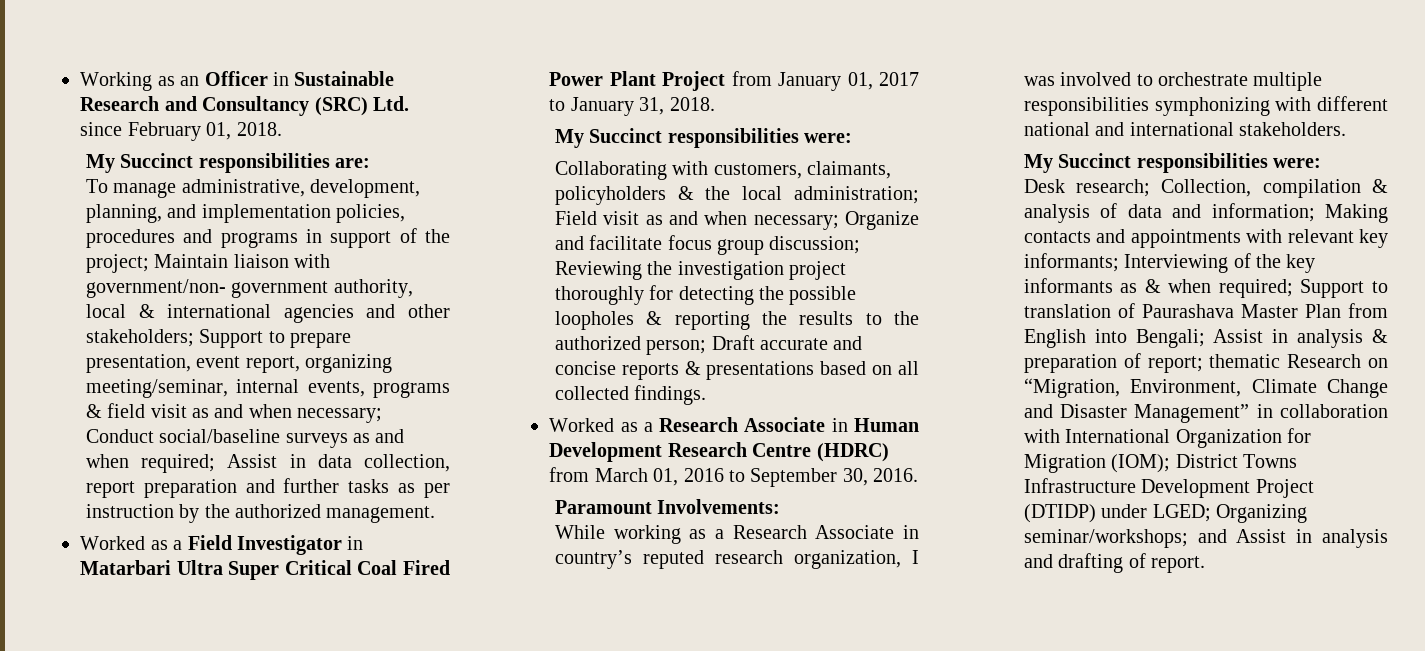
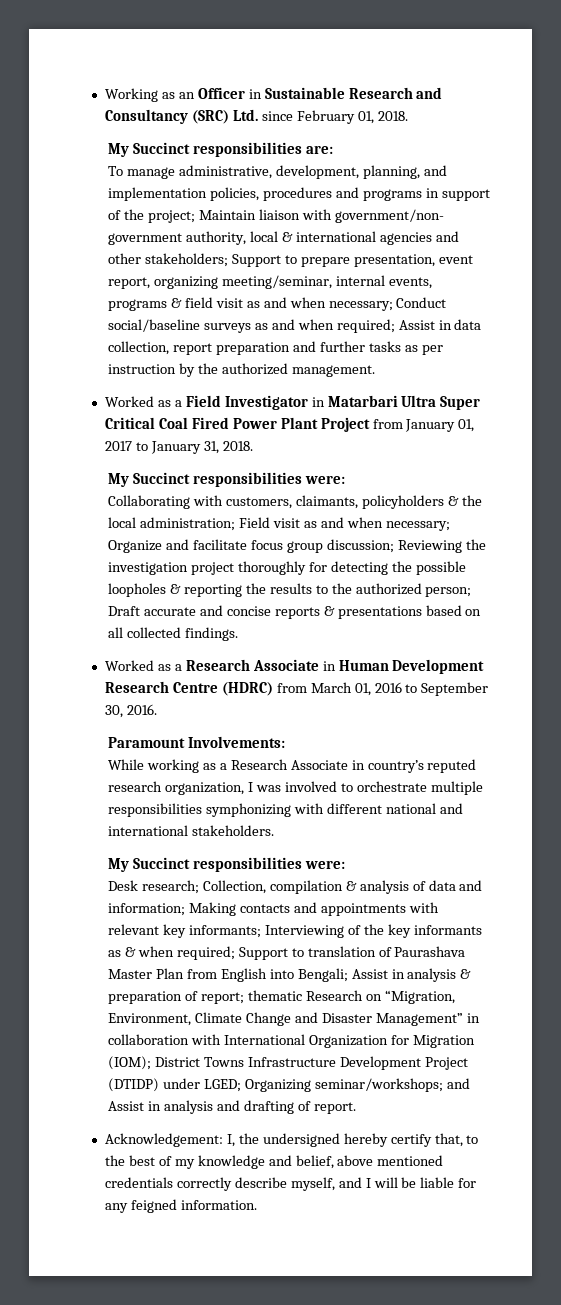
(1206, 564) none -> [105,1133,479,1147] [105,1155,444,1169] [105,1177,477,1191] [105,1199,257,1213] // Acknowledgement: I, the undersigned hereby certify that, to the best of my knowledge and belief, above mentioned credentials correctly describe myself, and I will be liable for any feigned information.

